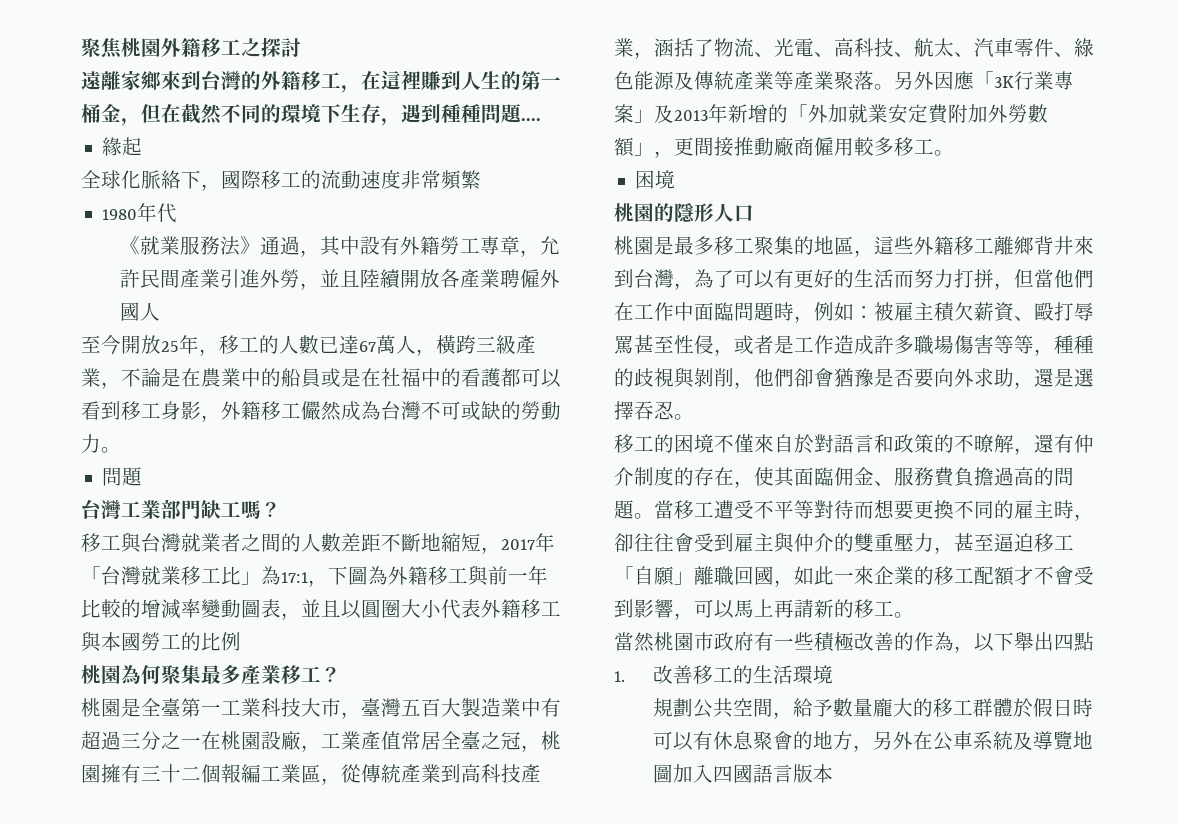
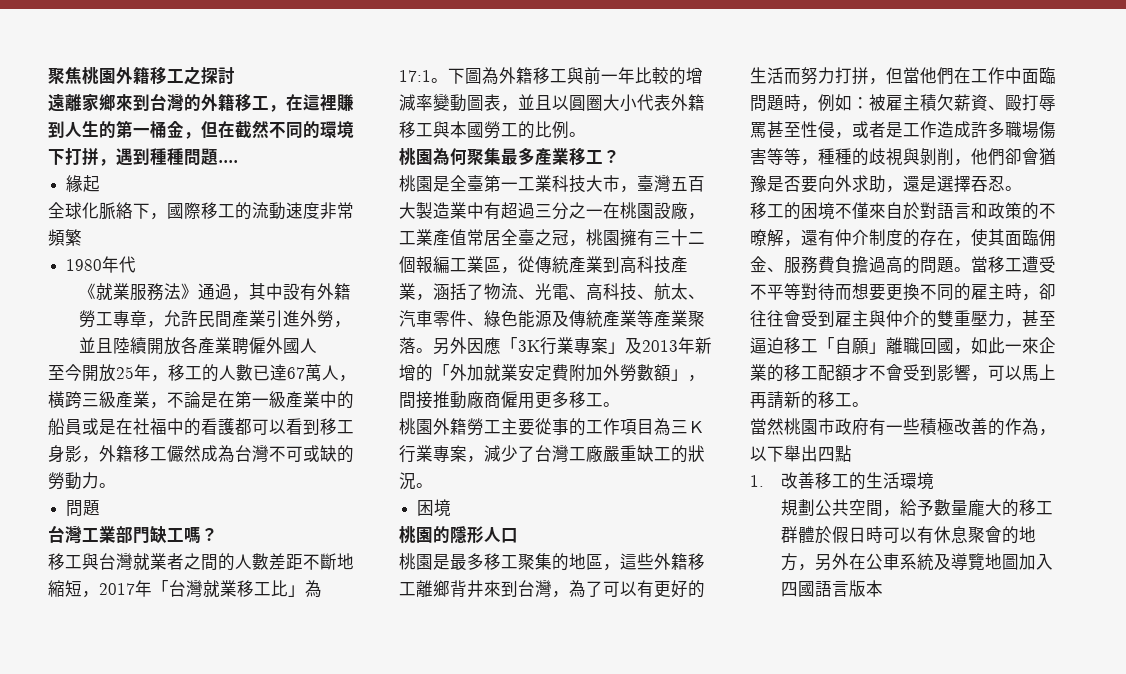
[341,104,381,123] 生存 -> [65,147,99,166] 打拼
[201,368,221,387] 農 -> [235,391,303,408] 第一級產
[308,580,328,587] ， -> [431,78,448,83] 。
(241, 641) none -> [569,132,586,137] 。
[674,137,694,156] 更 -> (705, 378) none
[854,137,874,156] 較 -> [535,392,552,409] 更
(954, 153) none -> [399,418,705,436] [399,445,705,463] [399,472,433,490] // 桃園外籍勞工主要從事的工作項目為三Ｋ行業專案，減少了台灣工廠嚴重缺工的狀況。

